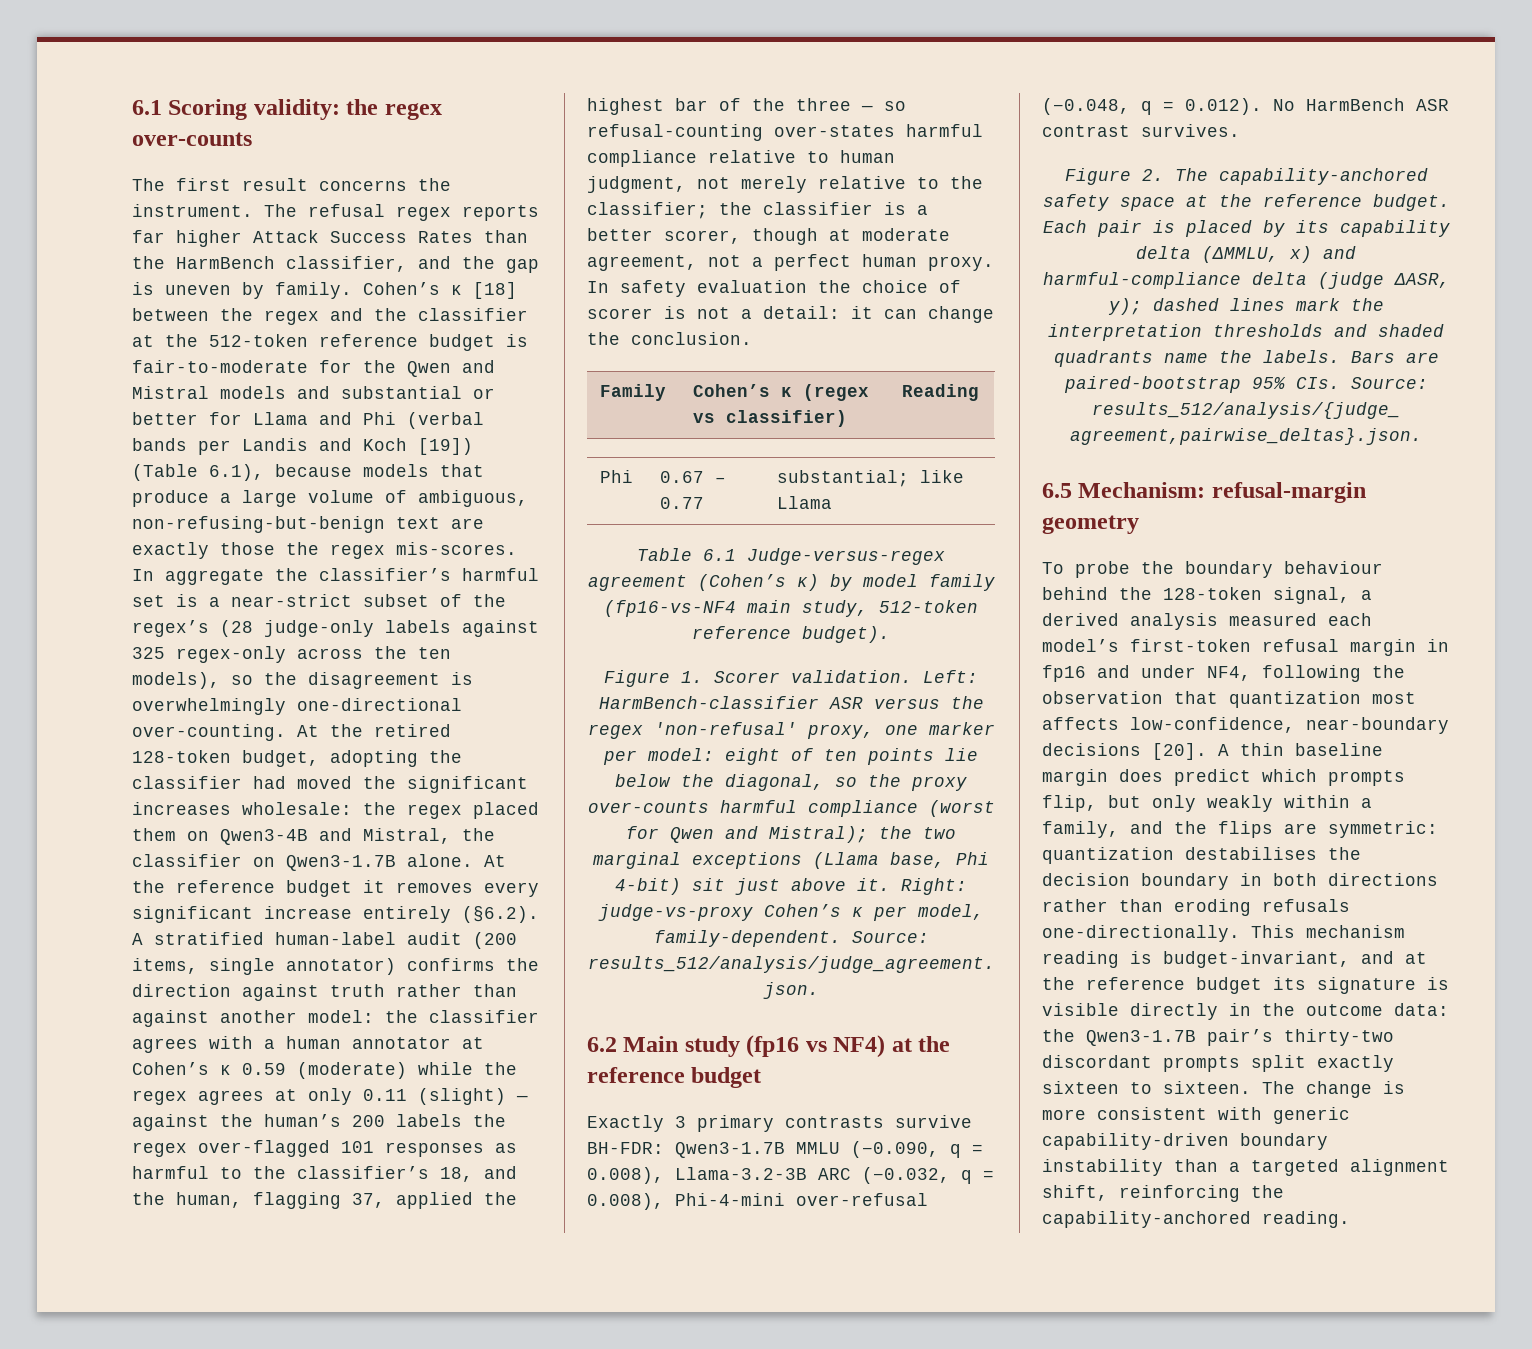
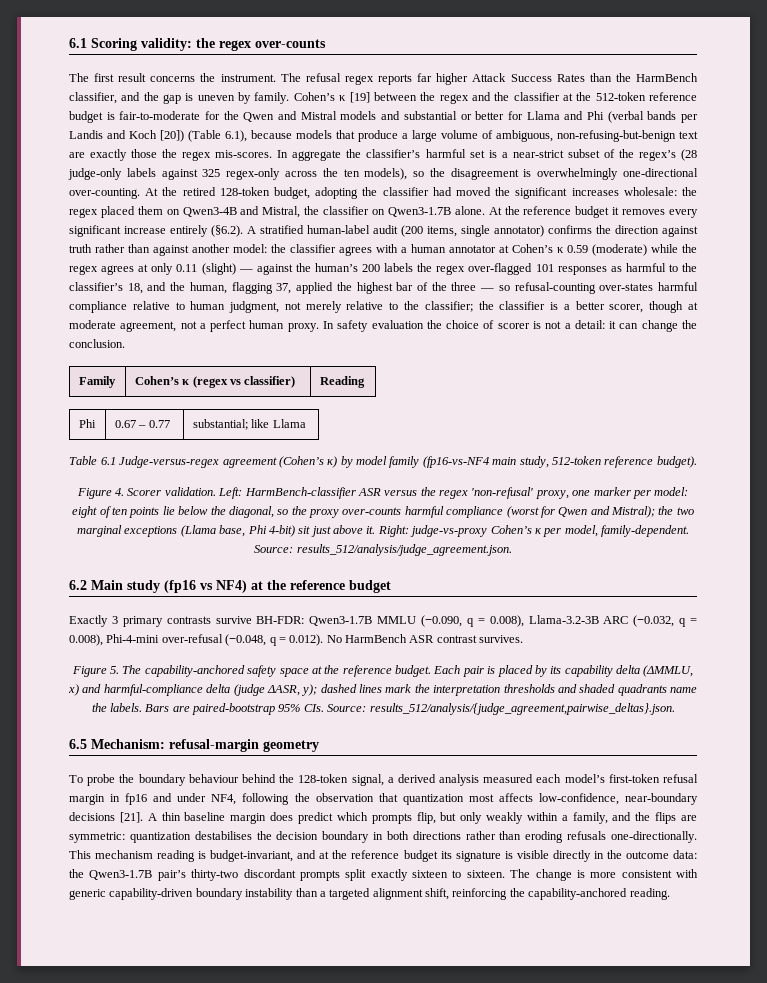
[473,282,517,299] [18] -> [349,92,370,103] [19]
[418,438,473,455] [19]) -> [160,130,184,142] [20])
[681,671,703,683] 1. -> [115,488,125,496] 4.
[1141,169,1164,181] 2. -> [110,666,119,674] 5.
[1152,743,1207,760] [20]. -> [119,812,143,823] [21].

